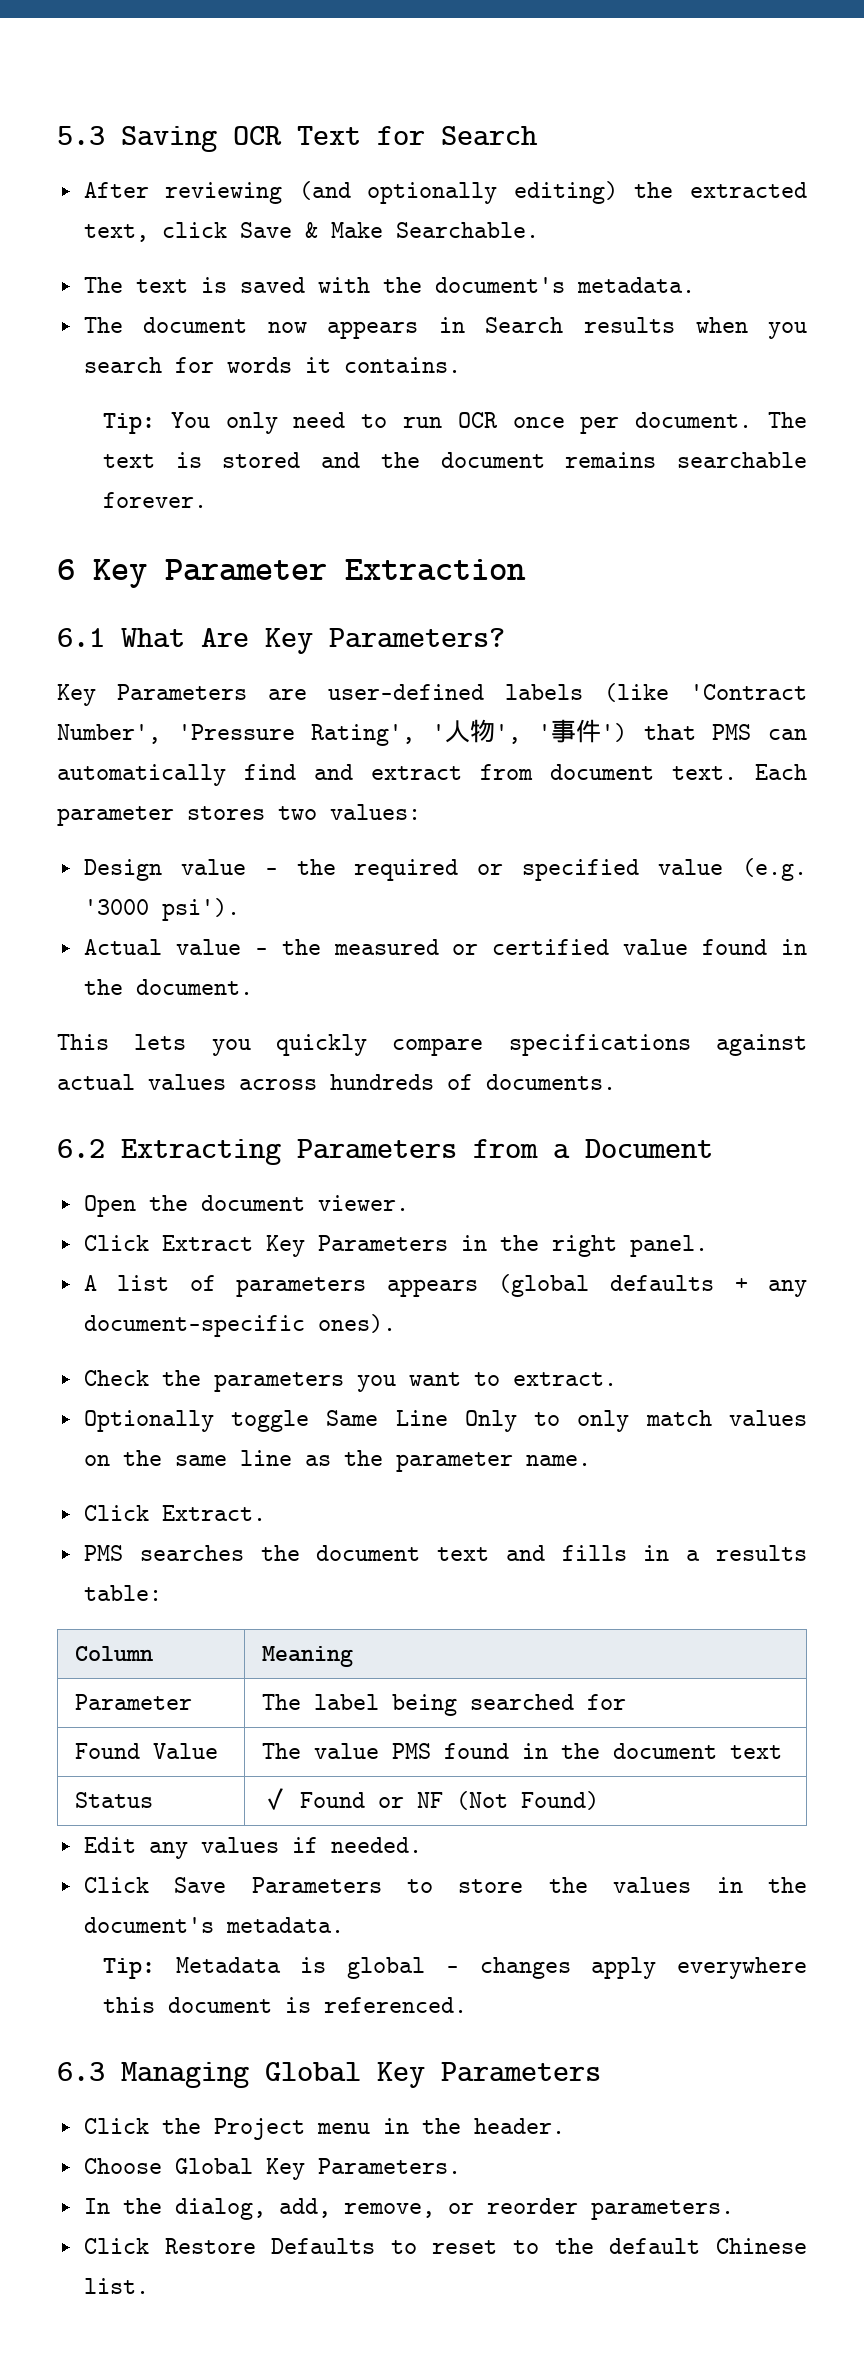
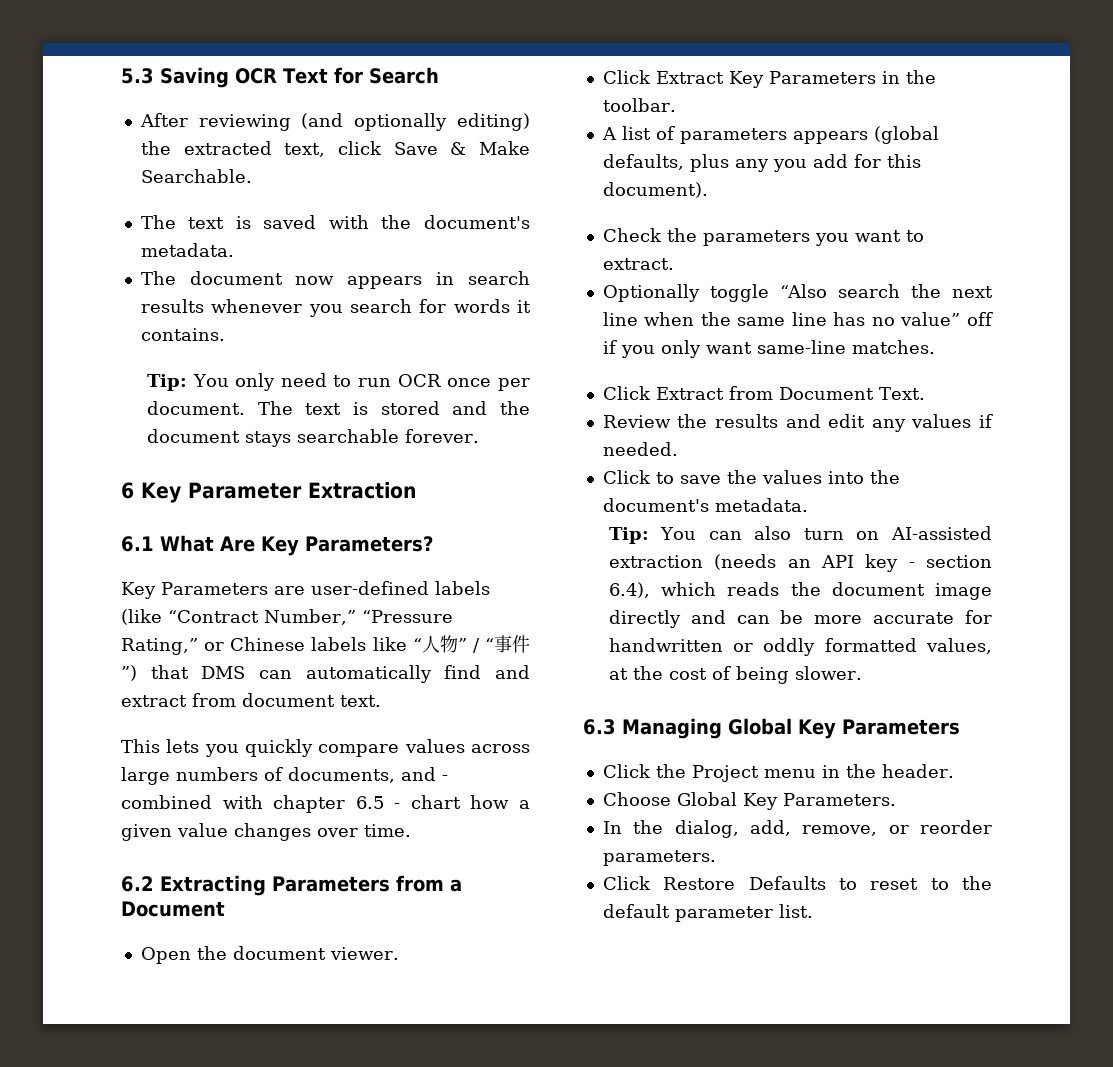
[485,317,748,333] Search results when -> [467,271,530,285] [140,299,303,313] search results whenever
[565,452,657,468] remains -> [244,431,291,447] stays
[690,684,807,700] [57,719,752,746] 'Contract Number', 'Pressure Rating', '人物', '事件') that PMS -> [168,609,453,625] [121,635,530,655] [121,665,246,681] “Contract Number,” “Pressure Rating,” or Chinese labels like “人物” / “事件”) that DMS
[755,764,807,780] [57,804,421,826] [83,858,808,881] [83,898,240,921] [83,939,807,955] [83,979,253,995] Each parameter stores two values: // Design value – the required or specified value (e.g. '3000 psi'). // Actual value – the measured or certified value found in the document. -> (381, 701) none
[508,1034,807,1056] [57,1074,616,1090] specifications against actual values across hundreds of documents. -> [404,739,530,753] [121,767,448,785] [121,795,530,813] [121,823,411,841] values across large numbers of documents, and - combined with chapter 6.5 - chart how a given value changes over time.
[551,1235,708,1257] right panel. -> [602,98,676,112] toolbar.
[609,1275,808,1297] [83,1314,396,1337] defaults + any document-specific ones). -> [602,154,921,172] [602,182,708,198] defaults, plus any you add for this document).
[326,1410,808,1432] [83,1450,591,1472] [83,1505,266,1521] [83,1545,807,1561] [83,1585,162,1601] [74,1646,153,1661] [261,1646,353,1667] [74,1694,192,1710] [261,1694,626,1716] [74,1743,218,1759] [261,1743,782,1759] [74,1792,153,1808] [261,1788,599,1810] [83,1837,136,1853] Same Line Only to only match values on the same line as the parameter name. // Click Extract. // PMS searches the document text and fills in a results table: // Column | Meaning // Parameter | The label being searched for // Found Value | The value PMS found in the document text // Status | ✓ Found or NF (Not Found) // Edit -> [779,284,993,298] [602,312,993,326] [602,340,935,358] [602,386,925,400] [602,414,866,428] “Also search the next line when the same line has no value” off if you only want same-line matches. // Click Extract from Document Text. // Review the results and edit
[174,1877,524,1893] Save Parameters to store -> [655,472,721,484] to save
[716,1877,743,1893] in -> [827,471,864,484] into
[175,1957,807,1979] [103,1997,468,2013] Metadata is global – changes apply everywhere this document is referenced. -> [660,526,992,540] [608,554,992,572] [608,582,992,600] [608,610,992,628] [608,638,992,656] [608,666,862,684] You can also turn on AI-assisted extraction (needs an API key - section 6.4), which reads the document image directly and can be more accurate for handwritten or oddly formatted values, at the cost of being slower.
[716,2238,808,2254] Chinese -> [674,906,773,922] parameter

